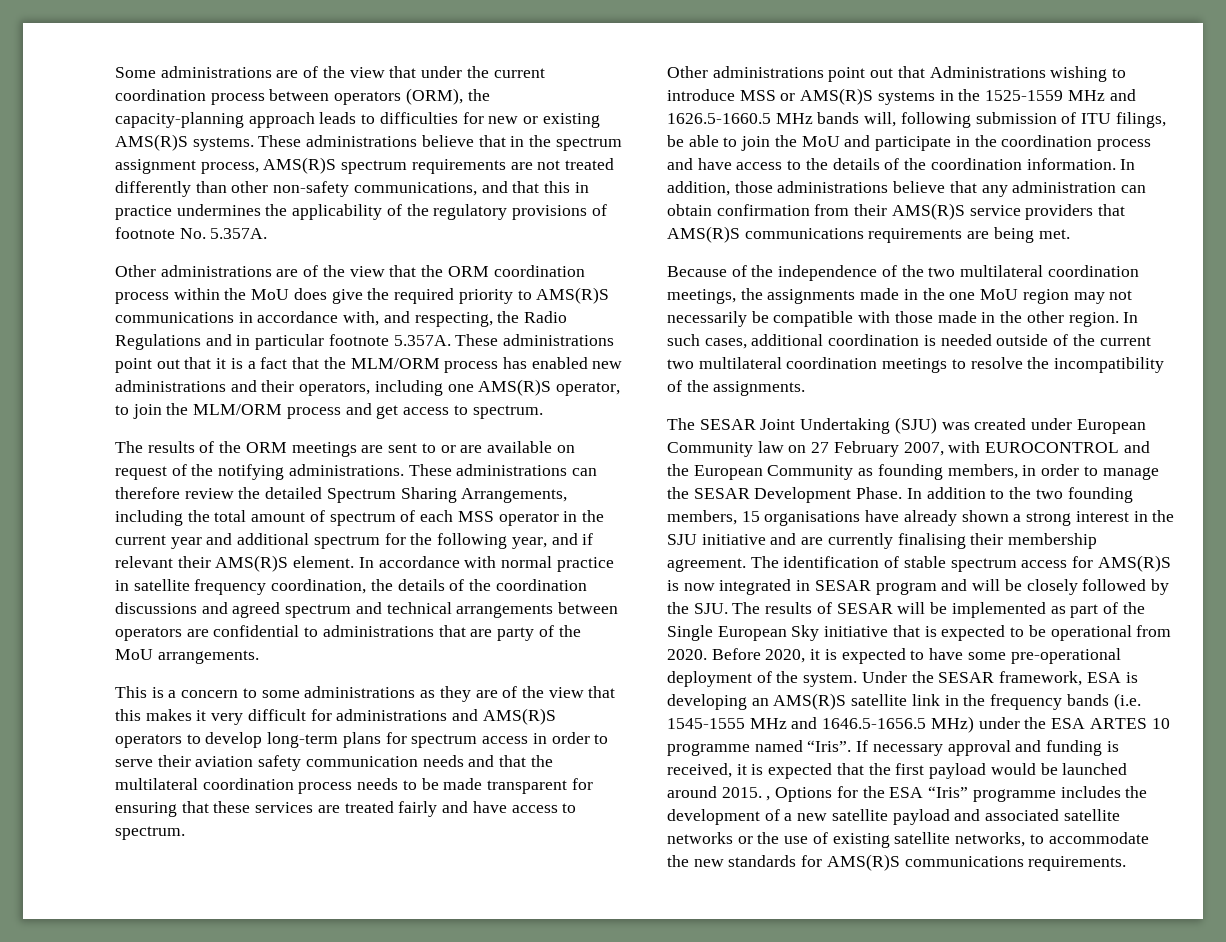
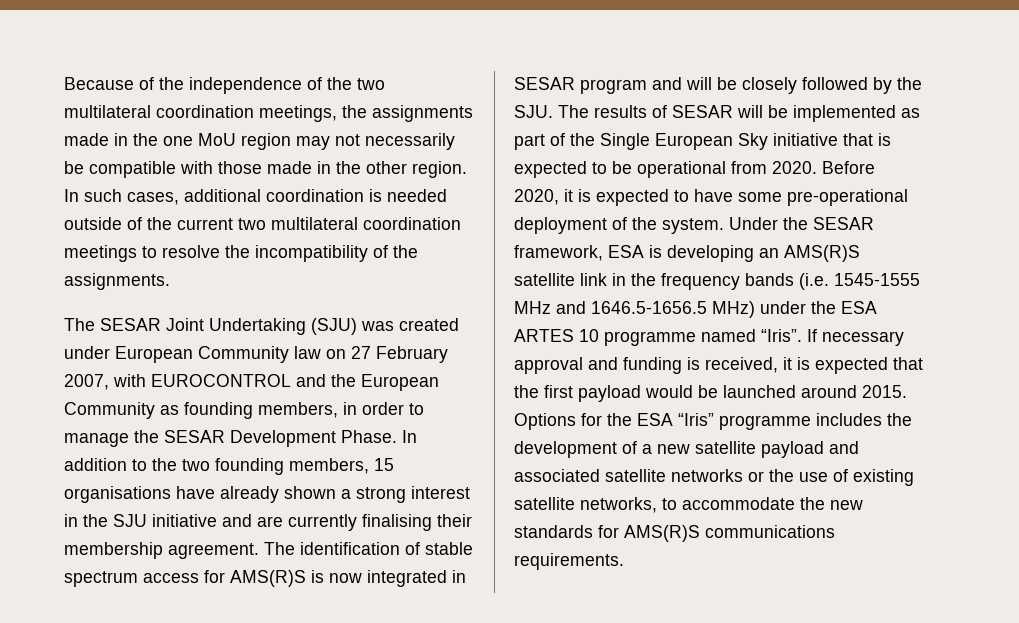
[115,66,545,78] [115,88,490,105] [115,112,600,128] [115,134,622,151] [115,157,615,174] [115,181,589,197] [115,204,607,220] [115,227,268,239] [115,265,585,277] [115,287,610,304] [115,311,568,327] [115,334,615,350] [115,357,623,373] [115,379,621,396] [115,403,543,419] [115,441,575,457] [115,464,598,480] [115,487,568,503] [115,510,604,526] [115,533,594,549] [115,555,614,572] [115,579,587,595] [115,602,619,618] [115,625,581,641] [115,649,259,664] [115,686,616,702] [115,708,556,725] [115,732,609,748] [115,755,553,771] [115,778,593,794] [115,801,577,817] [115,826,185,840] [667,66,1127,82] [667,88,1136,105] [667,112,1166,128] [667,135,1151,151] [667,158,1136,170] [667,181,1147,197] [667,203,1126,220] [667,226,1070,243] Some administrations are of the view that under the current coordination process between operators (ORM), the capacity-planning approach leads to difficulties for new or existing AMS(R)S systems. These administrations believe that in the spectrum assignment process, AMS(R)S spectrum requirements are not treated differently than other non-safety communications, and that this in practice undermines the applicability of the regulatory provisions of footnote No. 5.357A. // Other administrations are of the view that the ORM coordination process within the MoU does give the required priority to AMS(R)S communications in accordance with, and respecting, the Radio Regulations and in particular footnote 5.357A. These administrations point out that it is a fact that the MLM/ORM process has enabled new administrations and their operators, including one AMS(R)S operator, to join the MLM/ORM process and get access to spectrum. // The results of the ORM meetings are sent to or are available on request of the notifying administrations. These administrations can therefore review the detailed Spectrum Sharing Arrangements, including the total amount of spectrum of each MSS operator in the current year and additional spectrum for the following year, and if relevant their AMS(R)S element. In accordance with normal practice in satellite frequency coordination, the details of the coordination discussions and agreed spectrum and technical arrangements between operators are confidential to administrations that are party of the MoU arrangements. // This is a concern to some administrations as they are of the view that this makes it very difficult for administrations and AMS(R)S operators to develop long-term plans for spectrum access in order to serve their aviation safety communication needs and that the multilateral coordination process needs to be made transparent for ensuring that these services are treated fairly and have access to spectrum. // Other administrations point out that Administrations wishing to introduce MSS or AMS(R)S systems in the 1525-1559 MHz and 1626.5-1660.5 MHz bands will, following submission of ITU filings, be able to join the MoU and participate in the coordination process and have access to the details of the coordination information. In addition, those administrations believe that any administration can obtain confirmation from their AMS(R)S service providers that AMS(R)S communications requirements are being met. // -> (64, 83) none
[766,796,771,801] , -> (907, 391) none

